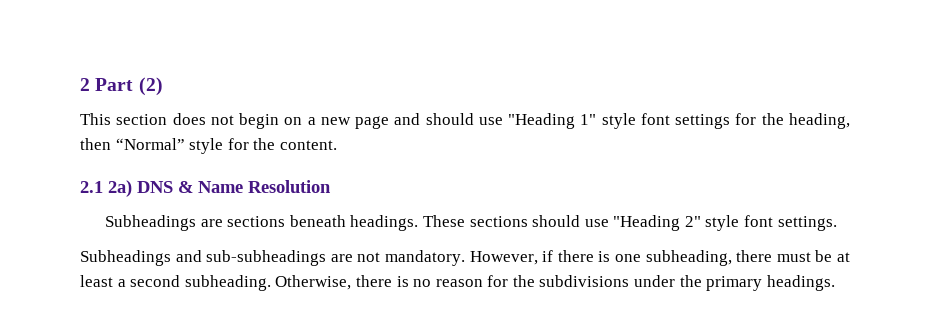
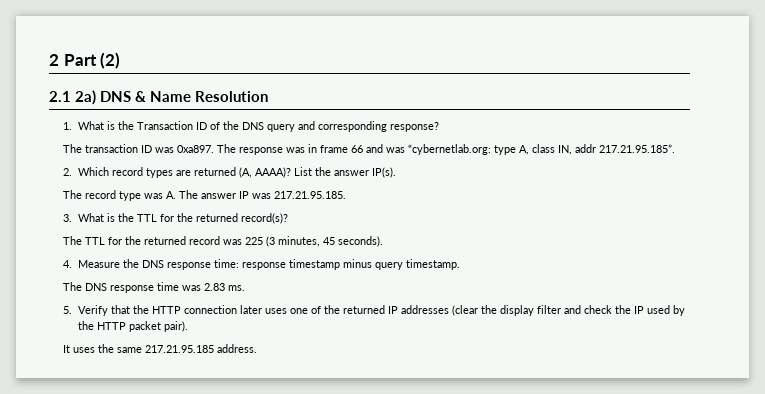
[80,113,851,129] [80,138,337,154] // This section does not begin on a new page and should use "Heading 1" style font settings for the heading, then “Normal” style for the content. -> (121, 60) none
[104,215,837,231] [80,250,851,266] [80,275,835,291] Subheadings are sections beneath headings. These sections should use "Heading 2" style font settings. // Subheadings and sub-subheadings are not mandatory. However, if there is one subheading, there must be at least a second subheading. Otherwise, there is no reason for the subdivisions under the primary headings. -> [63,121,439,132] [63,144,676,155] [63,167,396,178] [63,190,347,201] [63,213,288,224] [63,236,384,247] [63,259,460,270] [63,282,246,293] [63,305,685,316] [77,321,188,332] [63,344,258,353] 1. What is the Transaction ID of the DNS query and corresponding response? // The transaction ID was 0xa897. The response was in frame 66 and was “cybernetlab.org: type A, class IN, addr 217.21.95.185”. // 2. Which record types are returned (A, AAAA)? List the answer IP(s). // The record type was A. The answer IP was 217.21.95.185. // 3. What is the TTL for the returned record(s)? // The TTL for the returned record was 225 (3 minutes, 45 seconds). // 4. Measure the DNS response time: response timestamp minus query timestamp. // The DNS response time was 2.83 ms. // 5. Verify that the HTTP connection later uses one of the returned IP addresses (clear the display filter and check the IP used by the HTTP packet pair). // It uses the same 217.21.95.185 address.

